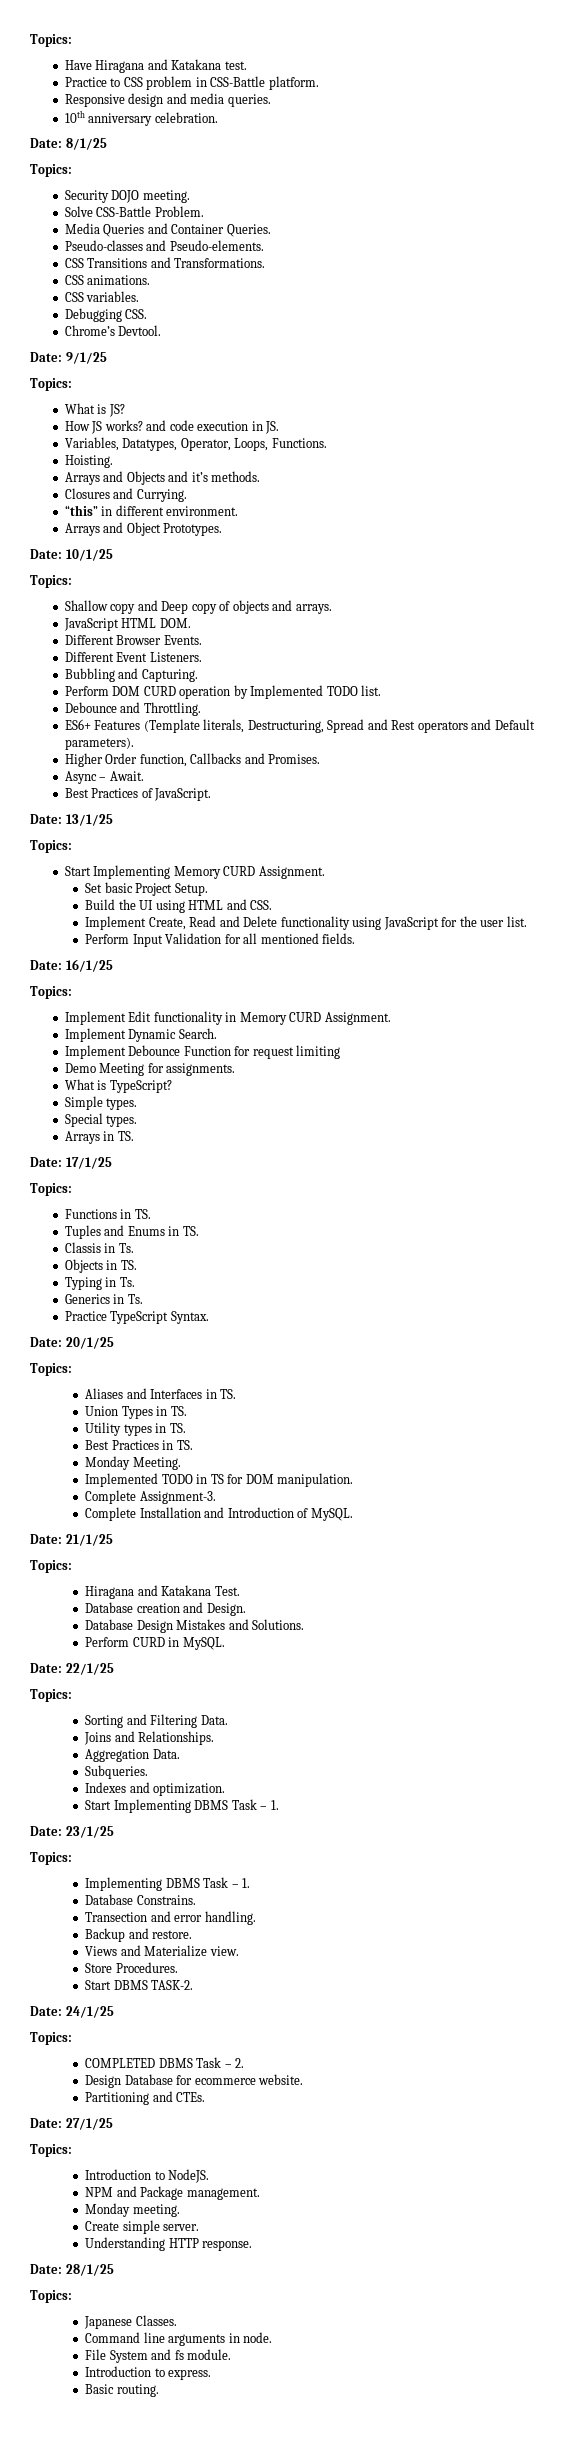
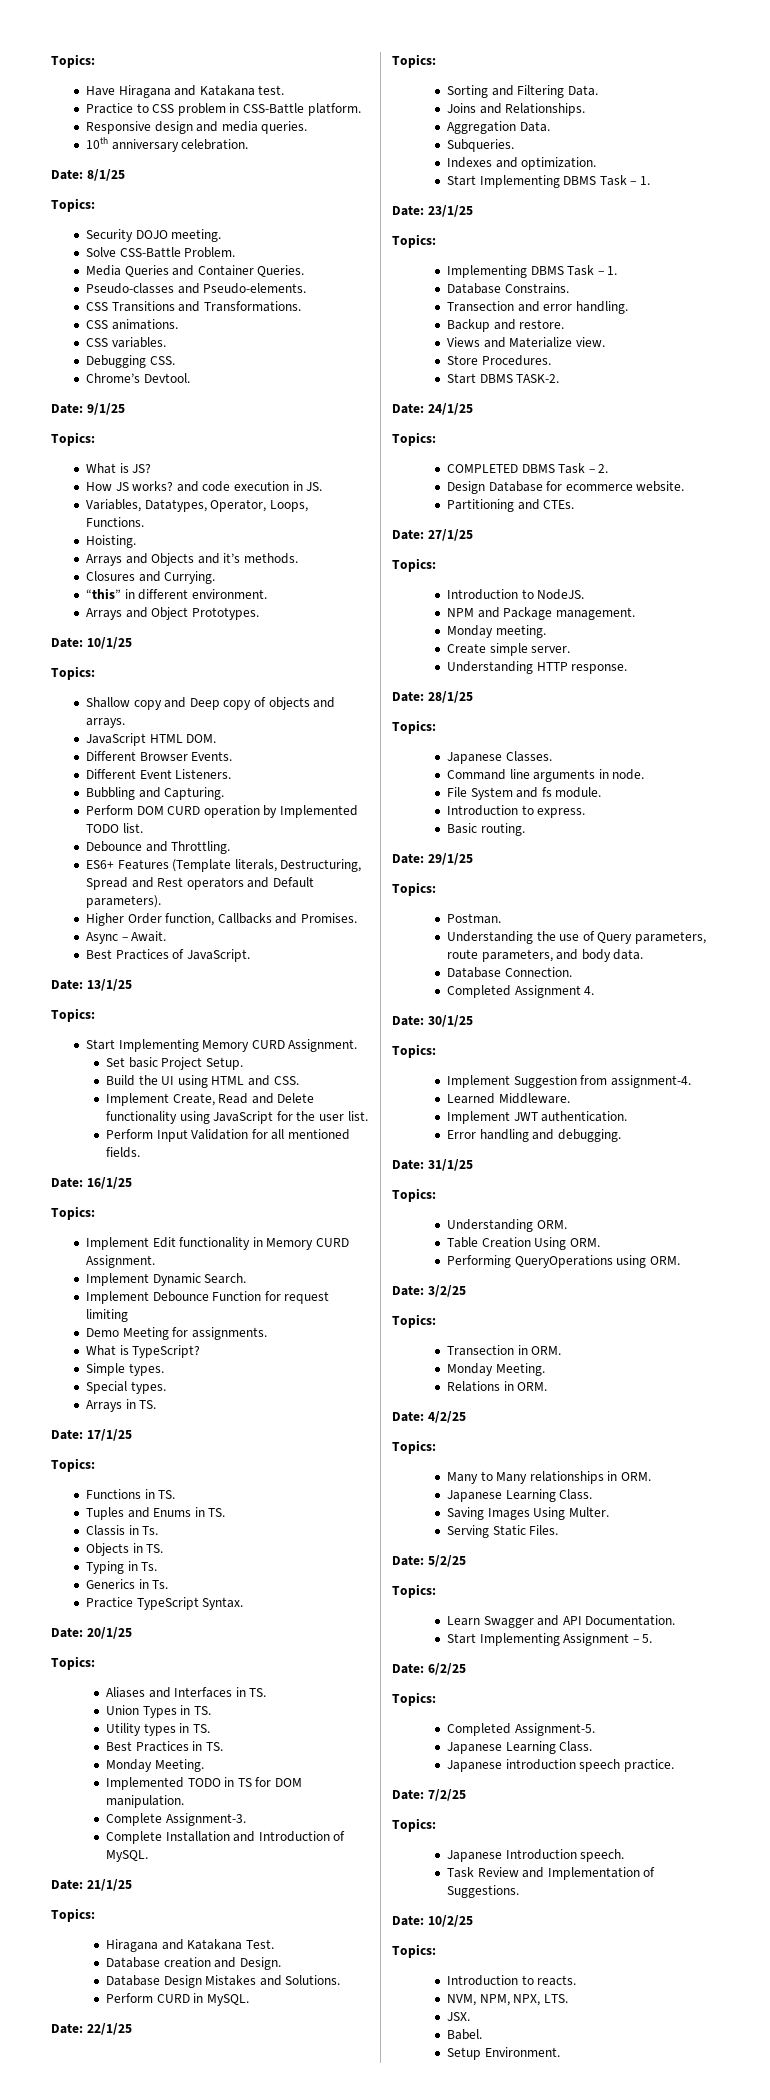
(159, 2390) none -> [392,853,473,865] [392,882,436,896] [446,913,501,924] [446,931,707,944] [446,949,644,962] [446,967,572,978] [446,985,595,998] [392,1015,473,1027] [392,1044,436,1058] [446,1075,691,1088] [446,1093,570,1104] [446,1111,628,1124] [446,1129,621,1142] [392,1159,473,1171] [392,1188,436,1202] [446,1219,567,1232] [446,1237,600,1250] [446,1255,680,1268] [392,1285,466,1297] [392,1314,436,1328] [446,1345,562,1356] [446,1363,545,1376] [446,1381,548,1392] [392,1411,466,1423] [392,1440,436,1454] [446,1471,652,1484] [446,1489,593,1502] [446,1507,609,1520] [446,1525,559,1538] [392,1555,466,1567] [392,1584,436,1598] [446,1615,676,1628] [446,1633,653,1646] [392,1663,466,1675] [392,1692,436,1706] [446,1723,595,1736] [446,1741,593,1754] [446,1759,674,1772] [392,1789,466,1801] [392,1818,436,1832] [446,1849,625,1862] [446,1867,656,1880] [446,1885,519,1898] [392,1915,473,1927] [392,1944,436,1958] [446,1975,577,1986] [446,1994,568,2006] [446,2012,470,2021] [446,2029,482,2040] [446,2047,560,2060] // Date: 29/1/25 // Topics: // Postman. // Understanding the use of Query parameters, route parameters, and body data. // Database Connection. // Completed Assignment 4. // Date: 30/1/25 // Topics: // Implement Suggestion from assignment-4. // Learned Middleware. // Implement JWT authentication. // Error handling and debugging. // Date: 31/1/25 // Topics: // Understanding ORM. // Table Creation Using ORM. // Performing QueryOperations using ORM. // Date: 3/2/25 // Topics: // Transection in ORM. // Monday Meeting. // Relations in ORM. // Date: 4/2/25 // Topics: // Many to Many relationships in ORM. // Japanese Learning Class. // Saving Images Using Multer. // Serving Static Files. // Date: 5/2/25 // Topics: // Learn Swagger and API Documentation. // Start Implementing Assignment – 5. // Date: 6/2/25 // Topics: // Completed Assignment-5. // Japanese Learning Class. // Japanese introduction speech practice. // Date: 7/2/25 // Topics: // Japanese Introduction speech. // Task Review and Implementation of Suggestions. // Date: 10/2/25 // Topics: // Introduction to reacts. // NVM, NPM, NPX, LTS. // JSX. // Babel. // Setup Environment.

